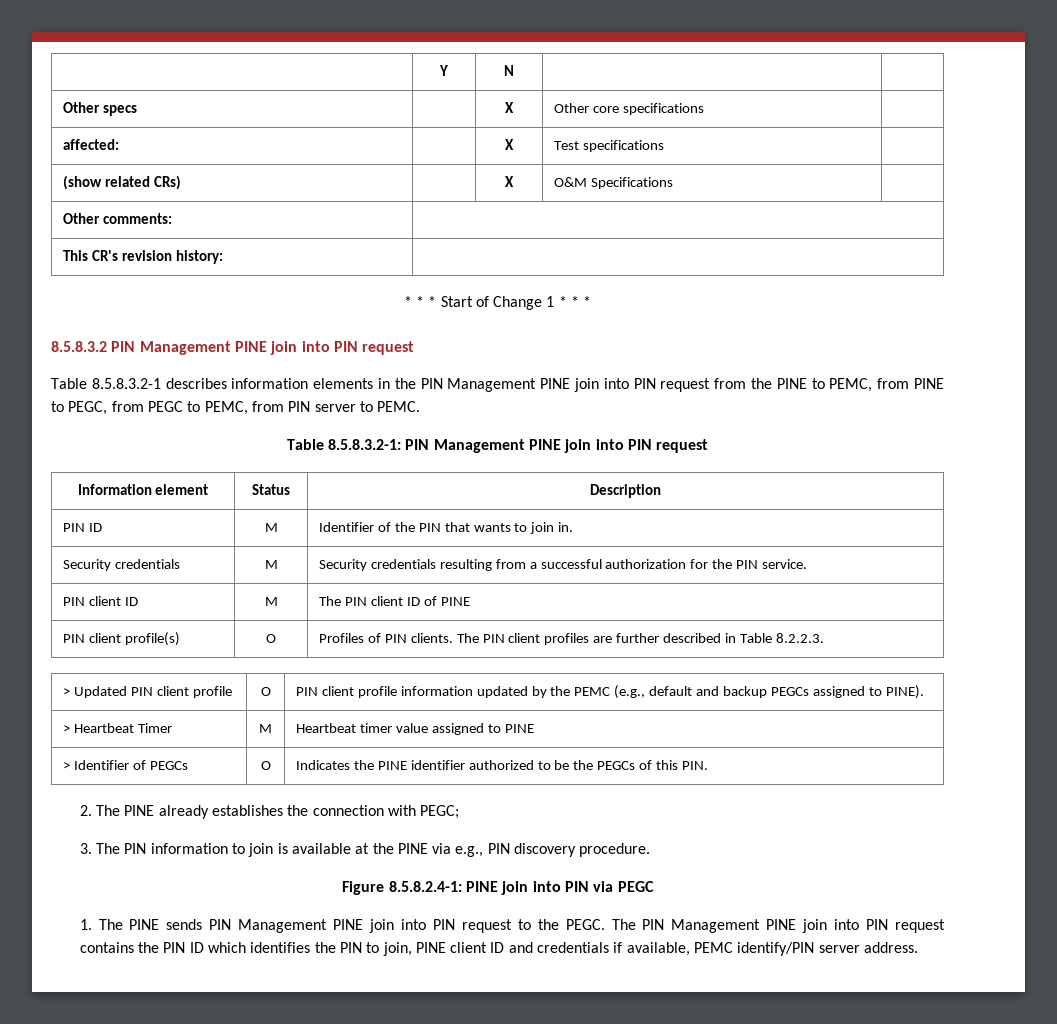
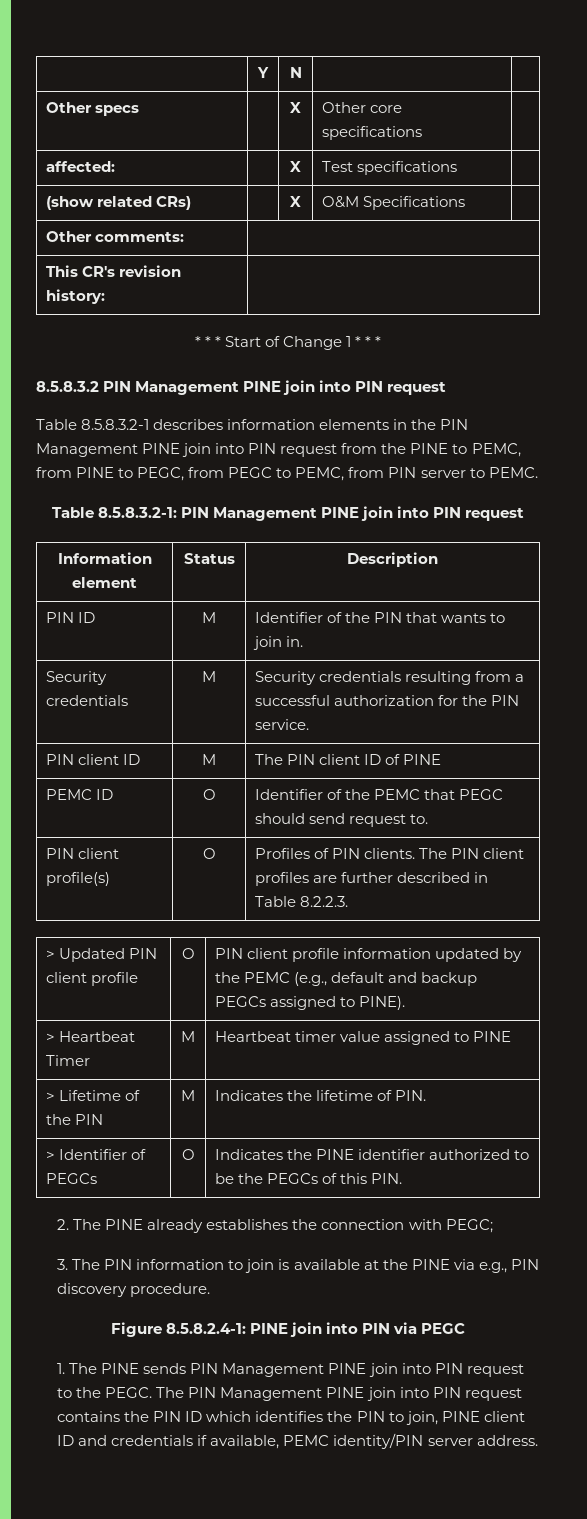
(470, 601) none -> [46,789,114,800] [202,789,216,800] [255,789,504,800] [255,813,429,827] // PEMC ID | O | Identifier of the PEMC that PEGC should send request to.
(534, 728) none -> [46,1090,141,1101] [46,1114,104,1125] [181,1090,195,1101] [215,1090,427,1101] // > Lifetime of the PIN | M | Indicates the lifetime of PIN.
[737,942,815,956] identify/PIN -> [333,1433,424,1449] identity/PIN

